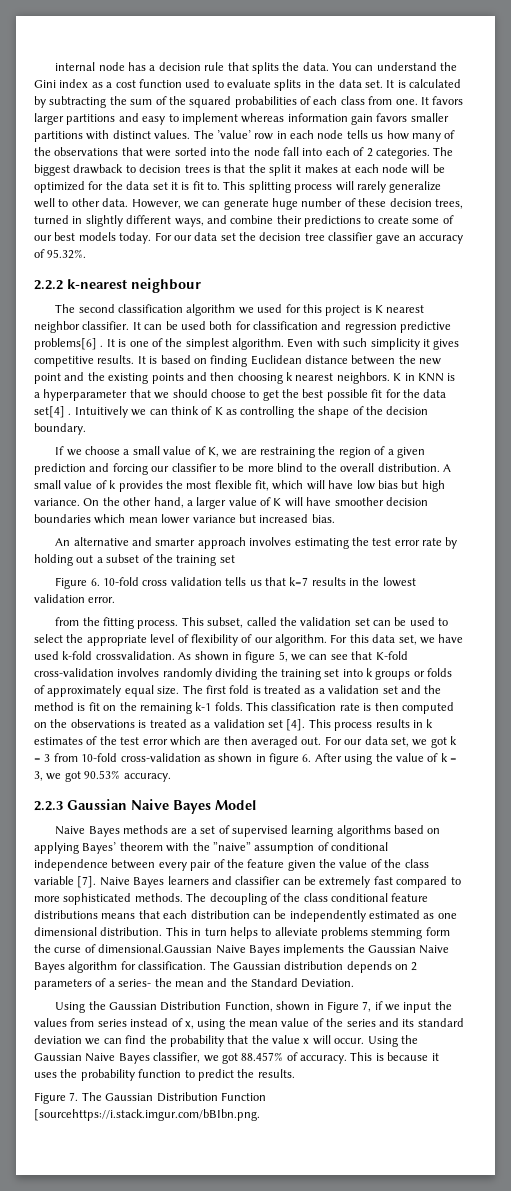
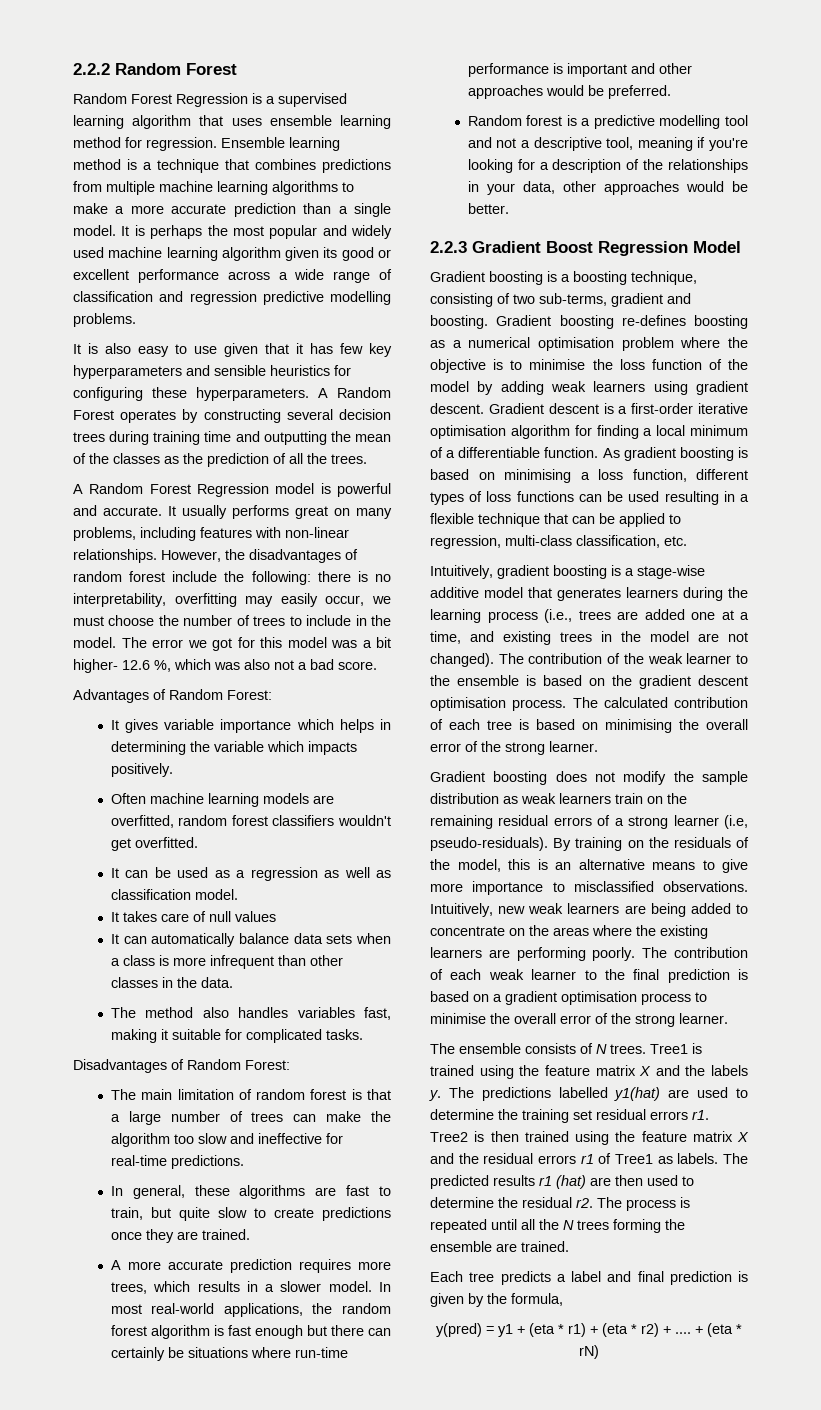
[55,62,458,74] [34,79,461,91] [34,96,464,108] [34,113,449,125] [34,130,456,142] [34,147,454,159] [34,164,445,176] [34,181,442,193] [34,198,463,210] [34,215,454,227] [34,232,464,244] [34,249,87,259] [34,278,201,293] [55,304,425,316] [34,321,452,333] [34,338,460,350] [34,355,442,367] [34,372,456,384] [34,389,447,401] [34,406,429,418] [34,423,86,435] [55,446,425,458] [34,463,451,475] [34,480,445,492] [34,497,428,509] [34,514,335,524] [55,537,458,549] [34,554,235,566] [55,577,416,589] [34,594,116,603] [55,617,449,629] [34,634,464,646] [34,651,408,663] [34,668,453,680] [34,685,442,697] [34,702,454,714] [34,719,434,731] [34,736,457,748] [34,753,457,765] [34,770,171,782] [34,799,256,814] [55,825,441,837] [34,842,388,854] [34,859,429,871] [34,876,461,888] [34,893,429,905] [34,910,457,922] [34,927,450,939] [34,944,450,956] [34,961,418,973] [34,978,355,990] [55,1001,452,1013] [34,1018,464,1030] [34,1035,418,1047] [34,1052,439,1064] [34,1069,295,1081] [34,1092,266,1104] [34,1109,260,1121] internal node has a decision rule that splits the data. You can understand the Gini index as a cost function used to evaluate splits in the data set. It is calculated by subtracting the sum of the squared probabilities of each class from one. It favors larger partitions and easy to implement whereas information gain favors smaller partitions with distinct values. The ’value’ row in each node tells us how many of the observations that were sorted into the node fall into each of 2 categories. The biggest drawback to decision trees is that the split it makes at each node will be optimized for the data set it is fit to. This splitting process will rarely generalize well to other data. However, we can generate huge number of these decision trees, turned in slightly different ways, and combine their predictions to create some of our best models today. For our data set the decision tree classifier gave an accuracy of 95.32%. // 2.2.2 k-nearest neighbour // The second classification algorithm we used for this project is K nearest neighbor classifier. It can be used both for classification and regression predictive problems[6] . It is one of the simplest algorithm. Even with such simplicity it gives competitive results. It is based on finding Euclidean distance between the new point and the existing points and then choosing k nearest neighbors. K in KNN is a hyperparameter that we should choose to get the best possible fit for the data set[4] . Intuitively we can think of K as controlling the shape of the decision boundary. // If we choose a small value of K, we are restraining the region of a given prediction and forcing our classifier to be more blind to the overall distribution. A small value of k provides the most flexible fit, which will have low bias but high variance. On the other hand, a larger value of K will have smoother decision boundaries which mean lower variance but increased bias. // An alternative and smarter approach involves estimating the test error rate by holding out a subset of the training set // Figure 6. 10-fold cross validation tells us that k=7 results in the lowest validation error. // from the fitting process. This subset, called the validation set can be used to select the appropriate level of flexibility of our algorithm. For this data set, we have used k-fold crossvalidation. As shown in figure 5, we can see that K-fold cross-validation involves randomly dividing the training set into k groups or folds of approximately equal size. The first fold is treated as a validation set and the method is fit on the remaining k-1 folds. This classification rate is then computed on the observations is treated as a validation set [4]. This process results in k estimates of the test error which are then averaged out. For our data set, we got k = 3 from 10-fold cross-validation as shown in figure 6. After using the value of k = 3, we got 90.53% accuracy. // 2.2.3 Gaussian Naive Bayes Model // Naive Bayes methods are a set of supervised learning algorithms based on applying Bayes’ theorem with the ”naive” assumption of conditional independence between every pair of the feature given the value of the class variable [7]. Naive Bayes learners and classifier can be extremely fast compared to more sophisticated methods. The decoupling of the class conditional feature distributions means that each distribution can be independently estimated as one dimensional distribution. This in turn helps to alleviate problems stemming form the curse of dimensional.Gaussian Naive Bayes implements the Gaussian Naive Bayes algorithm for classification. The Gaussian distribution depends on 2 parameters of a series- the mean and the Standard Deviation. // Using the Gaussian Distribution Function, shown in Figure 7, if we input the values from series instead of x, using the mean value of the series and its standard deviation we can find the probability that the value x will occur. Using the Gaussian Naive Bayes classifier, we got 88.457% of accuracy. This is because it uses the probability function to predict the results. // Figure 7. The Gaussian Distribution Function [sourcehttps://i.stack.imgur.com/bBIbn.png. -> [73,63,237,75] [73,93,347,107] [73,115,391,129] [73,137,340,151] [73,159,391,173] [73,181,354,195] [73,203,391,217] [73,225,392,239] [73,247,391,261] [73,269,392,283] [73,291,391,305] [73,313,136,327] [73,343,392,357] [73,365,351,379] [73,387,391,401] [73,409,391,423] [73,431,391,445] [73,453,367,467] [73,483,391,497] [73,505,392,519] [73,527,349,541] [73,549,358,563] [73,571,391,585] [73,593,391,607] [73,615,392,626] [73,637,391,651] [73,659,377,673] [73,689,272,703] [110,719,391,733] [110,741,357,755] [110,763,173,777] [110,793,334,807] [110,815,392,828] [110,837,198,851] [110,867,391,881] [110,889,238,900] [110,911,276,922] [110,933,391,947] [110,955,343,969] [110,977,233,988] [110,1007,391,1020] [110,1029,363,1043] [73,1059,290,1073] [110,1089,391,1100] [110,1111,391,1125] [110,1133,343,1147] [110,1155,244,1169] [110,1185,391,1199] [110,1207,391,1221] [110,1229,250,1243] [110,1259,391,1273] [110,1281,391,1294] [110,1303,392,1317] [110,1325,391,1339] [110,1347,348,1361] [467,63,692,77] [467,85,671,99] [467,115,748,129] [467,137,748,151] [467,159,748,173] [467,181,748,195] [467,203,509,214] [430,241,741,256] [430,271,697,285] [430,293,691,307] [430,315,748,329] [430,337,748,351] [430,359,748,373] [430,381,748,395] [430,403,748,414] [430,425,748,439] [430,447,748,461] [430,469,748,483] [430,491,749,505] [430,513,681,527] [430,535,687,549] [430,565,705,579] [430,587,748,601] [430,609,749,623] [430,631,748,645] [430,653,748,667] [430,675,748,689] [430,697,748,711] [430,719,748,733] [430,741,598,755] [430,771,748,785] [430,793,687,804] [430,815,748,829] [430,837,749,851] [430,859,748,873] [430,881,748,895] [430,903,748,917] [430,925,708,939] [430,947,748,961] [430,969,748,983] [430,991,707,1005] [430,1013,728,1027] [430,1043,702,1054] [430,1065,748,1079] [429,1087,748,1101] [430,1109,709,1123] [430,1131,749,1145] [430,1153,748,1164] [430,1175,694,1189] [430,1197,690,1211] [430,1219,685,1233] [430,1241,569,1252] [430,1271,748,1285] [430,1293,563,1307] [436,1323,742,1337] [579,1345,599,1359] 2.2.2 Random Forest // Random Forest Regression is a supervised learning algorithm that uses ensemble learning method for regression. Ensemble learning method is a technique that combines predictions from multiple machine learning algorithms to make a more accurate prediction than a single model. It is perhaps the most popular and widely used machine learning algorithm given its good or excellent performance across a wide range of classification and regression predictive modelling problems. // It is also easy to use given that it has few key hyperparameters and sensible heuristics for configuring these hyperparameters. A Random Forest operates by constructing several decision trees during training time and outputting the mean of the classes as the prediction of all the trees. // A Random Forest Regression model is powerful and accurate. It usually performs great on many problems, including features with non-linear relationships. However, the disadvantages of random forest include the following: there is no interpretability, overfitting may easily occur, we must choose the number of trees to include in the model. The error we got for this model was a bit higher- 12.6 %, which was also not a bad score. // Advantages of Random Forest: // It gives variable importance which helps in determining the variable which impacts positively. // Often machine learning models are overfitted, random forest classifiers wouldn't get overfitted. // It can be used as a regression as well as classification model. // It takes care of null values // It can automatically balance data sets when a class is more infrequent than other classes in the data. // The method also handles variables fast, making it suitable for complicated tasks. // Disadvantages of Random Forest: // The main limitation of random forest is that a large number of trees can make the algorithm too slow and ineffective for real-time predictions. // In general, these algorithms are fast to train, but quite slow to create predictions once they are trained. // A more accurate prediction requires more trees, which results in a slower model. In most real-world applications, the random forest algorithm is fast enough but there can certainly be situations where run-time performance is important and other approaches would be preferred. // Random forest is a predictive modelling tool and not a descriptive tool, meaning if you're looking for a description of the relationships in your data, other approaches would be better. // 2.2.3 Gradient Boost Regression Model // Gradient boosting is a boosting technique, consisting of two sub-terms, gradient and boosting. Gradient boosting re-defines boosting as a numerical optimisation problem where the objective is to minimise the loss function of the model by adding weak learners using gradient descent. Gradient descent is a first-order iterative optimisation algorithm for finding a local minimum of a differentiable function. As gradient boosting is based on minimising a loss function, different types of loss functions can be used resulting in a flexible technique that can be applied to regression, multi-class classification, etc. // Intuitively, gradient boosting is a stage-wise additive model that generates learners during the learning process (i.e., trees are added one at a time, and existing trees in the model are not changed). The contribution of the weak learner to the ensemble is based on the gradient descent optimisation process. The calculated contribution of each tree is based on minimising the overall error of the strong learner. // Gradient boosting does not modify the sample distribution as weak learners train on the remaining residual errors of a strong learner (i.e, pseudo-residuals). By training on the residuals of the model, this is an alternative means to give more importance to misclassified observations. Intuitively, new weak learners are being added to concentrate on the areas where the existing learners are performing poorly. The contribution of each weak learner to the final prediction is based on a gradient optimisation process to minimise the overall error of the strong learner. // The ensemble consists of N trees. Tree1 is trained using the feature matrix X and the labels y. The predictions labelled y1(hat) are used to determine the training set residual errors r1. Tree2 is then trained using the feature matrix X and the residual errors r1 of Tree1 as labels. The predicted results r1 (hat) are then used to determine the residual r2. The process is repeated until all the N trees forming the ensemble are trained. // Each tree predicts a label and final prediction is given by the formula, // y(pred) = y1 + (eta * r1) + (eta * r2) + .... + (eta * rN)

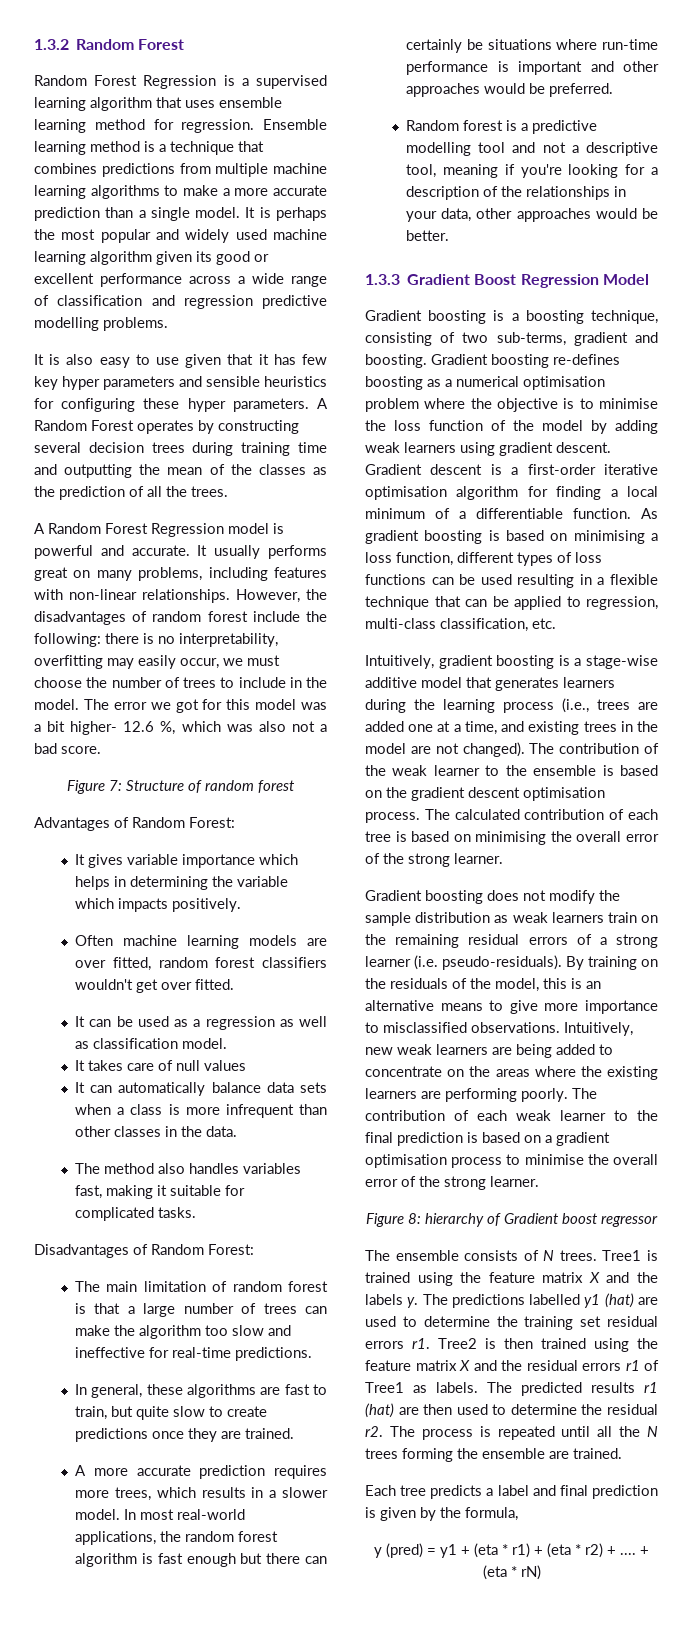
[73,63,110,75] 2.2.2 -> [34,39,69,50] 1.3.2
[73,365,182,379] hyperparameters -> [62,376,175,390] hyper parameters
[196,387,309,401] hyperparameters. -> [187,398,309,412] hyper parameters.
(377, 665) none -> [67,780,295,794] // Figure 7: Structure of random forest
[110,815,174,828] overfitted, -> [75,957,151,971] over fitted,
[134,837,198,848] overfitted. -> [161,979,235,990] over fitted.
[430,241,467,253] 2.2.3 -> [365,274,400,285] 1.3.3
[724,815,748,829] (i.e, -> [414,955,438,970] (i.e.
(728, 1018) none -> [366,1213,658,1227] // Figure 8: hierarchy of Gradient boost regressor
[614,1087,661,1101] y1(hat) -> [584,1293,634,1308] y1 (hat)
[436,1323,482,1337] y(pred) -> [374,1543,423,1558] y (pred)

